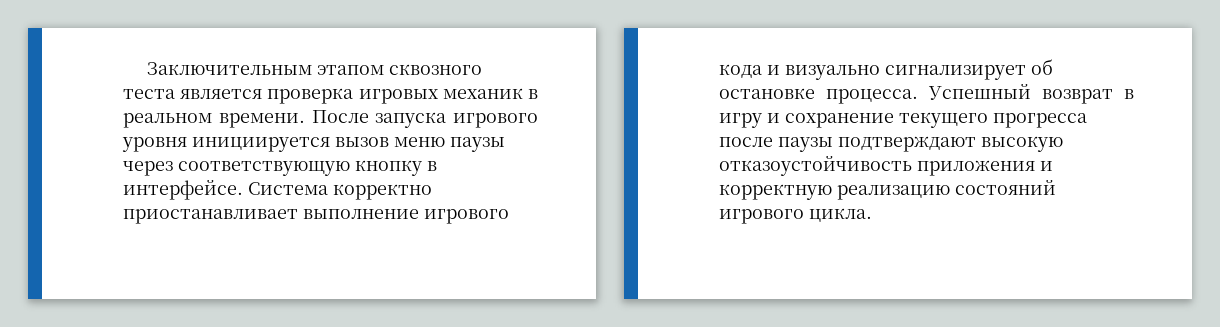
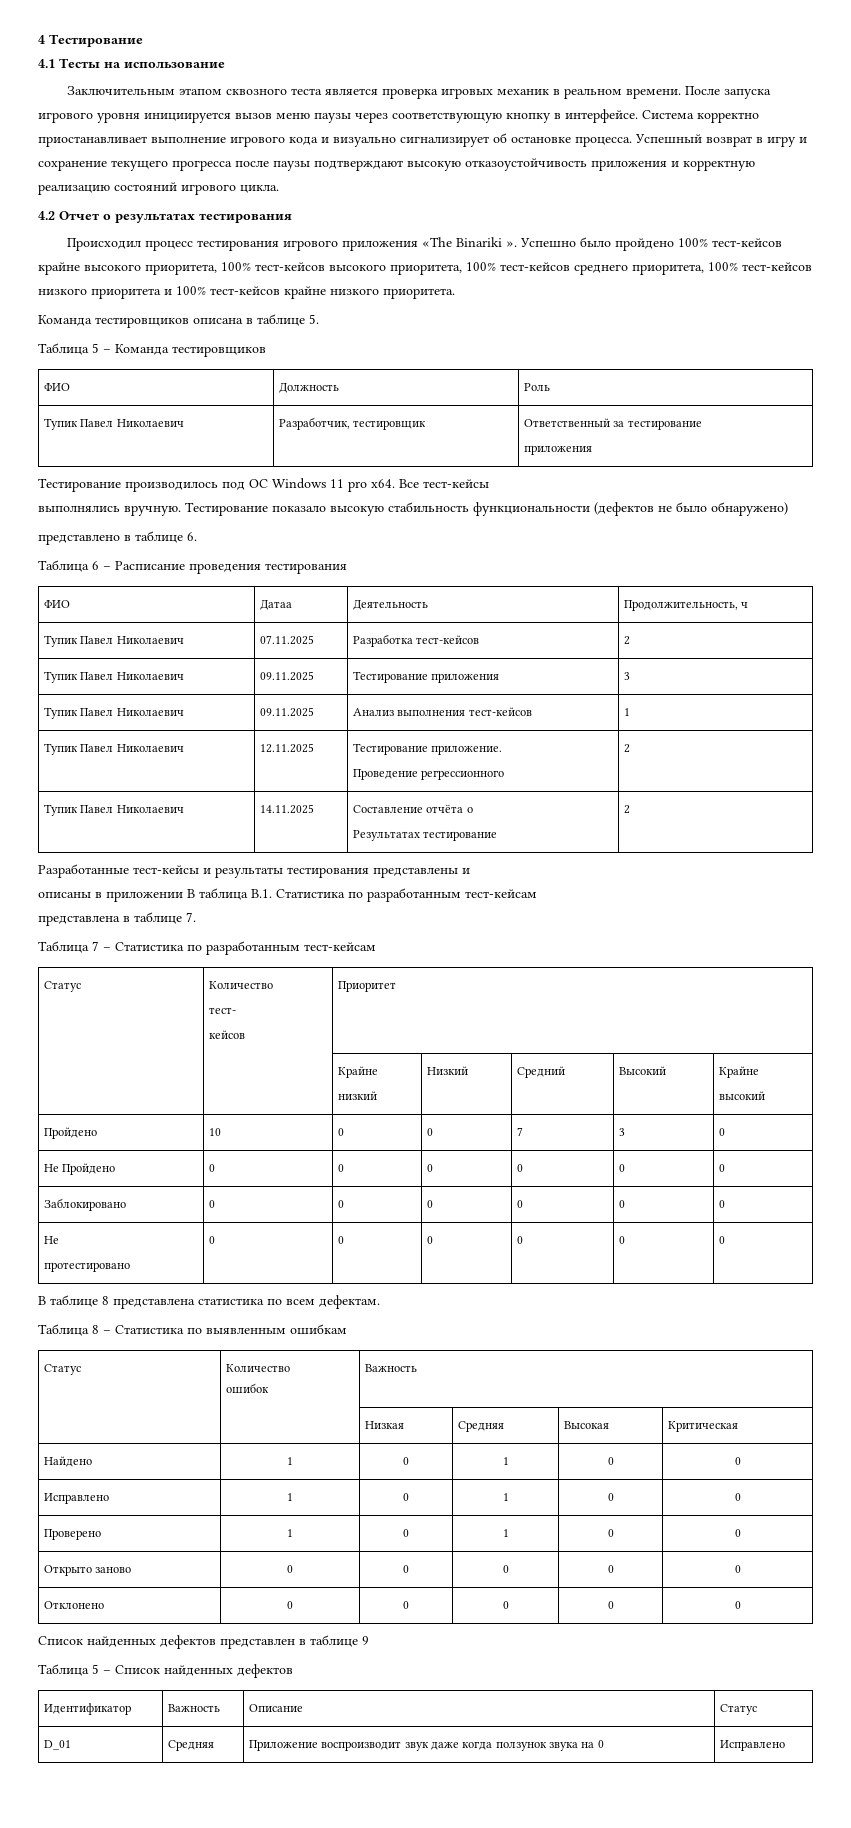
(146, 68) none -> [38,34,143,47] [38,58,225,68] 4 Тестирование // 4.1 Тесты на использование //
(872, 215) none -> [38,211,292,223] [66,237,782,251] [38,262,812,275] [38,286,455,299] [38,314,319,328] [38,343,266,357] [43,383,70,391] [278,382,339,393] [523,383,550,391] [43,418,184,430] [278,417,427,430] [523,418,702,430] [523,445,592,455] [38,478,489,492] [38,502,788,516] [38,531,197,545] [38,560,347,574] [43,600,70,608] [259,599,292,610] [352,599,428,610] [623,600,749,611] [43,635,184,647] [259,635,314,645] [352,634,480,647] [623,636,630,645] [43,671,184,683] [259,671,314,681] [352,671,500,683] [623,672,630,680] [43,707,184,719] [259,707,314,717] [352,707,532,716] [623,708,630,716] [43,743,184,755] [259,743,314,753] [352,743,503,755] [352,769,505,780] [623,744,630,753] [43,804,184,816] [259,804,314,814] [352,804,473,813] [352,830,498,841] [623,805,630,814] [38,864,470,878] [38,888,537,902] [38,912,196,926] [38,941,376,955] [43,981,81,992] [208,981,273,989] [208,1007,236,1014] [208,1030,245,1039] [337,981,396,992] [337,1066,378,1078] [337,1091,377,1100] [426,1066,468,1075] [516,1066,565,1078] [618,1066,666,1075] [718,1066,759,1078] [718,1091,765,1100] [43,1127,97,1139] [208,1128,221,1136] [337,1128,344,1136] [426,1128,433,1136] [516,1127,523,1136] [618,1128,625,1136] [718,1128,725,1136] [43,1163,116,1175] [208,1164,215,1172] [337,1164,344,1172] [426,1164,433,1172] [516,1164,523,1172] [618,1164,625,1172] [718,1164,725,1172] [43,1198,126,1211] [208,1200,215,1208] [337,1200,344,1208] [426,1200,433,1208] [516,1200,523,1208] [618,1200,625,1208] [718,1200,725,1208] [43,1236,59,1244] [43,1262,130,1272] [208,1236,215,1244] [337,1236,344,1244] [426,1236,433,1244] [516,1236,523,1244] [618,1236,625,1244] [718,1236,725,1244] [38,1295,380,1309] [38,1324,347,1336] [43,1364,81,1375] [225,1364,290,1372] [225,1383,269,1394] [364,1364,417,1372] [364,1421,404,1429] [457,1421,504,1432] [563,1421,609,1429] [667,1421,738,1432] [43,1456,92,1467] [287,1457,293,1465] [403,1457,409,1465] [502,1457,509,1465] [607,1457,614,1465] [734,1457,741,1465] [43,1493,109,1504] [287,1493,293,1501] [403,1493,409,1501] [502,1493,509,1501] [607,1493,614,1501] [734,1493,741,1501] [43,1529,101,1540] [287,1529,293,1537] [403,1529,409,1537] [502,1529,509,1537] [607,1529,614,1537] [734,1529,741,1537] [43,1565,132,1576] [287,1565,293,1573] [403,1565,409,1573] [502,1565,509,1573] [607,1565,614,1573] [734,1565,741,1573] [43,1601,104,1609] [287,1601,293,1609] [403,1601,409,1609] [502,1601,509,1609] [607,1601,614,1609] [734,1601,741,1609] [38,1635,369,1649] [38,1664,293,1678] [43,1703,131,1715] [167,1704,220,1712] [248,1704,303,1712] [719,1704,757,1715] [43,1740,71,1750] [167,1740,214,1751] [248,1740,604,1751] [719,1740,785,1751] // 4.2 Отчет о результатах тестирования // Происходил процесс тестирования игрового приложения «The Binariki ». Успешно было пройдено 100% тест-кейсов крайне высокого приоритета, 100% тест-кейсов высокого приоритета, 100% тест-кейсов среднего приоритета, 100% тест-кейсов низкого приоритета и 100% тест-кейсов крайне низкого приоритета. // Команда тестировщиков описана в таблице 5. // Таблица 5 – Команда тестировщиков // ФИО | Должность | Роль // Тупик Павел Николаевич | Разработчик, тестировщик | Ответственный за тестирование // приложения // Тестирование производилось под ОС Windows 11 pro x64. Все тест-кейсы // выполнялись вручную. Тестирование показало высокую стабильность функциональности (дефектов не было обнаружено) // представлено в таблице 6. // Таблица 6 – Расписание проведения тестирования // ФИО | Датаа | Деятельность | Продолжительность, ч // Тупик Павел Николаевич | 07.11.2025 | Разработка тест-кейсов | 2 // Тупик Павел Николаевич | 09.11.2025 | Тестирование приложения | 3 // Тупик Павел Николаевич | 09.11.2025 | Анализ выполнения тест-кейсов | 1 // Тупик Павел Николаевич | 12.11.2025 | Тестирование приложение. // Проведение регрессионного | 2 // Тупик Павел Николаевич | 14.11.2025 | Составление отчёта о // Результатах тестирование | 2 // Разработанные тест-кейсы и результаты тестирования представлены и // описаны в приложении В таблица В.1. Статистика по разработанным тест-кейсам // представлена в таблице 7. // Таблица 7 – Статистика по разработанным тест-кейсам // Статус | Количество // тест- // кейсов | Приоритет // | | Крайне // низкий | Низкий | Средний | Высокий | Крайне // высокий // Пройдено | 10 | 0 | 0 | 7 | 3 | 0 // Не Пройдено | 0 | 0 | 0 | 0 | 0 | 0 // Заблокировано | 0 | 0 | 0 | 0 | 0 | 0 // Не // протестировано | 0 | 0 | 0 | 0 | 0 | 0 // В таблице 8 представлена статистика по всем дефектам. // Таблица 8 – Статистика по выявленным ошибкам // Статус | Количество // ошибок | Важность // | | Низкая | Средняя | Высокая | Критическая // Найдено | 1 | 0 | 1 | 0 | 0 // Исправлено | 1 | 0 | 1 | 0 | 0 // Проверено | 1 | 0 | 1 | 0 | 0 // Открыто заново | 0 | 0 | 0 | 0 | 0 // Отклонено | 0 | 0 | 0 | 0 | 0 // Список найденных дефектов представлен в таблице 9 // Таблица 5 – Список найденных дефектов // Идентификатор | Важность | Описание | Статус // D_01 | Средняя | Приложение воспроизводит звук даже когда ползунок звука на 0 | Исправлено

